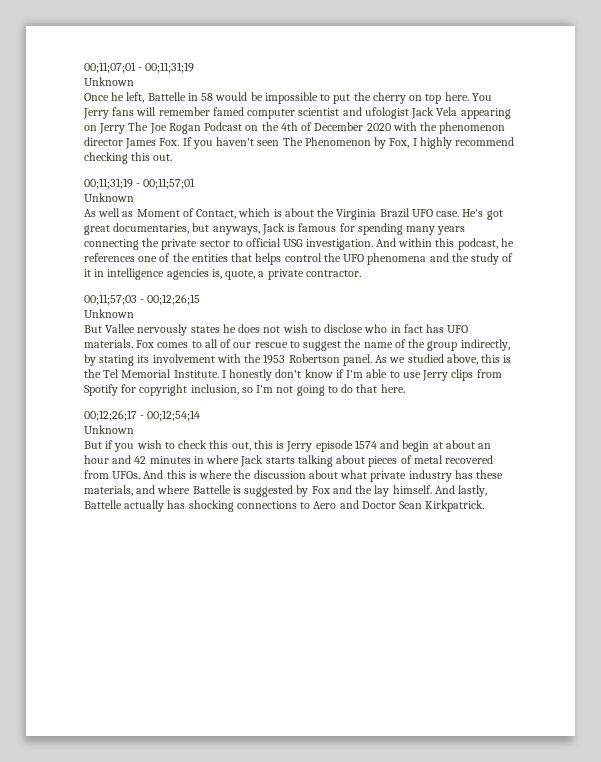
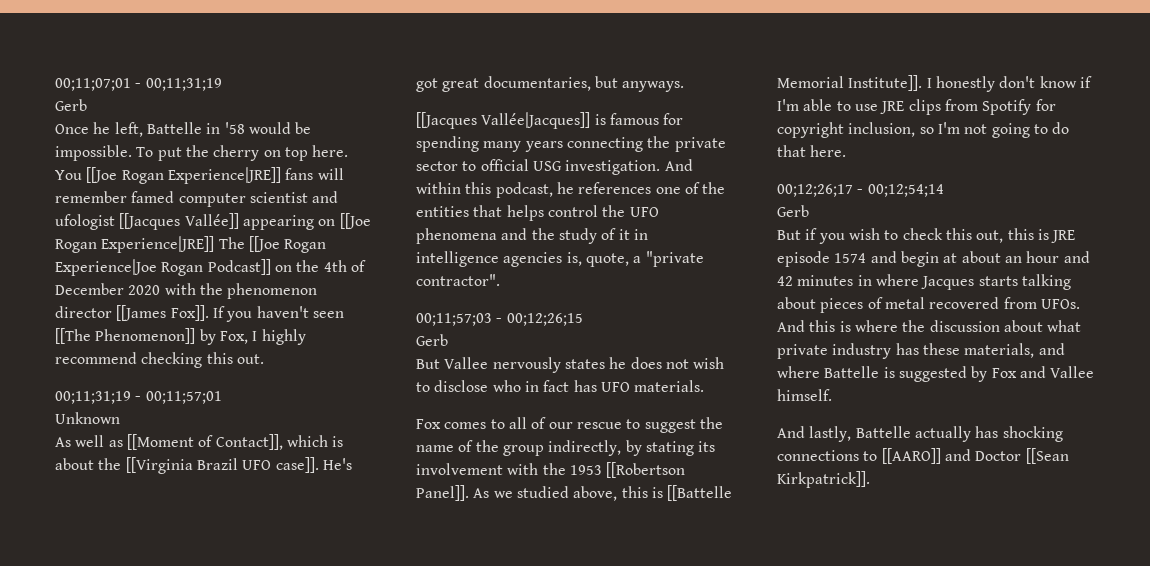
[84,77,134,86] Unknown -> [55,99,87,111] Gerb
[201,93,214,101] 58 -> [224,122,245,134] '58
[264,92,331,104] impossible to -> [55,145,154,161] impossible. To
[83,108,109,119] Jerry -> [86,167,281,184] [[Joe Rogan Experience|JRE]]
[411,107,511,119] [84,122,243,134] Jack Vela appearing on Jerry The Joe Rogan Podcast -> [119,213,371,230] [55,236,327,253] [55,259,271,276] [[Jacques Vallée]] appearing on [[Joe Rogan Experience|JRE]] The [[Joe Rogan Experience|Joe Rogan Podcast]]
[125,138,180,149] James Fox. -> [116,305,209,321] [[James Fox]].
[282,137,371,146] The Phenomenon -> [55,328,196,344] [[The Phenomenon]]
[136,208,237,219] Moment of Contact, -> [126,434,283,450] [[Moment of Contact]],
[336,209,377,220] Virginia -> [125,457,193,474] [[Virginia
[436,211,460,217] case. -> [275,457,319,473] case]].
[212,223,285,235] anyways, Jack -> [622,81,685,92] [416,112,591,129] anyways. // [[Jacques Vallée|Jacques]]
[267,269,361,280] private contractor. -> [645,251,704,267] [416,274,500,286] "private contractor".
[84,309,134,318] Unknown -> [416,334,448,346] Gerb
(133, 343) none -> (705, 386) //
[288,354,372,366] Robertson panel. -> [606,462,686,478] [416,485,469,501] [[Robertson Panel]].
[84,369,219,378] the Tel Memorial Institute. -> [667,485,733,501] [777,75,923,91] [[Battelle Memorial Institute]].
[422,370,449,381] Jerry -> [880,101,905,114] JRE
[84,425,134,434] Unknown -> [777,205,809,217] Gerb
[286,441,313,452] Jerry -> [1051,230,1076,243] JRE
[240,455,264,467] Jack -> [921,276,975,290] Jacques
[355,485,390,497] the lay -> [1050,366,1095,378] Vallee
(432, 489) none -> (832, 395) //
[313,501,337,509] Aero -> [881,448,941,464] [[AARO]]
[399,500,485,512] Sean Kirkpatrick. -> [1025,448,1069,464] [777,471,870,488] [[Sean Kirkpatrick]].

